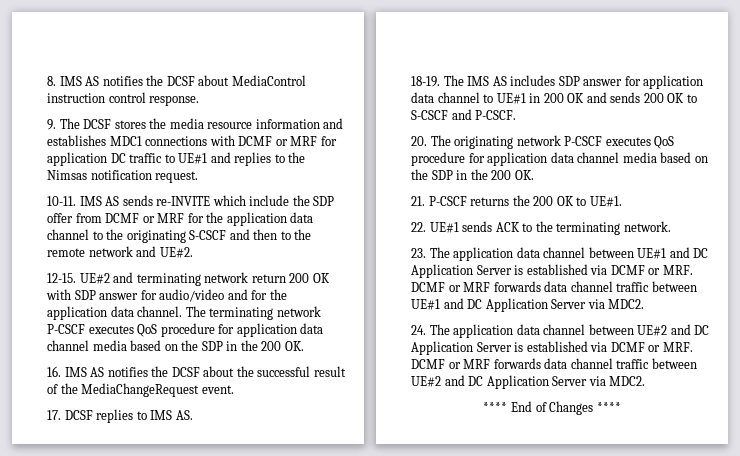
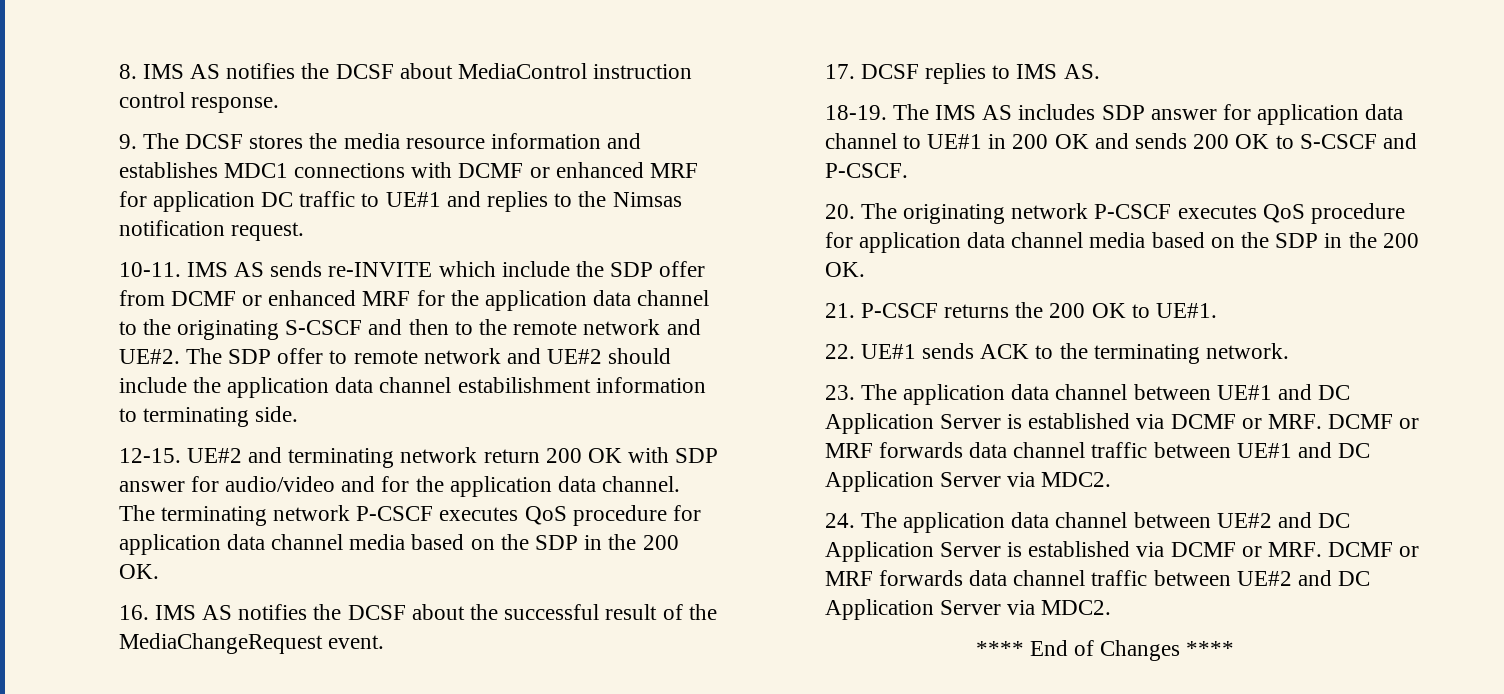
(288, 142) none -> [555,162,644,178] enhanced
(155, 219) none -> [268,290,357,306] enhanced
(193, 252) none -> [185,348,672,364] [118,377,706,398] [118,406,298,427] The SDP offer to remote network and UE#2 should include the application data channel estabilishment information to terminating side.

